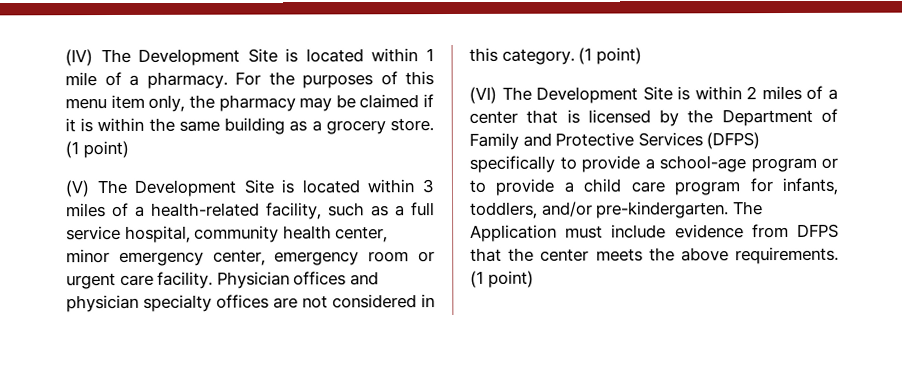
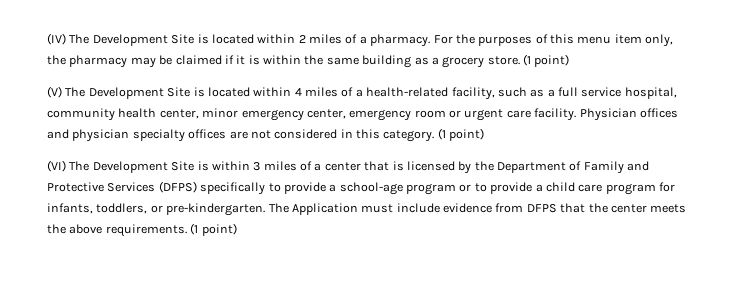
[426,48,434,62] [65,72,97,87] 1 mile -> [298,34,342,44] 2 miles
[422,179,434,194] 3 -> [294,88,302,96] 4
[746,86,758,100] 2 -> [253,162,261,171] 3
[541,201,593,217] and/or -> [150,205,163,213] or

